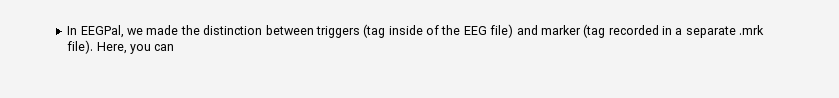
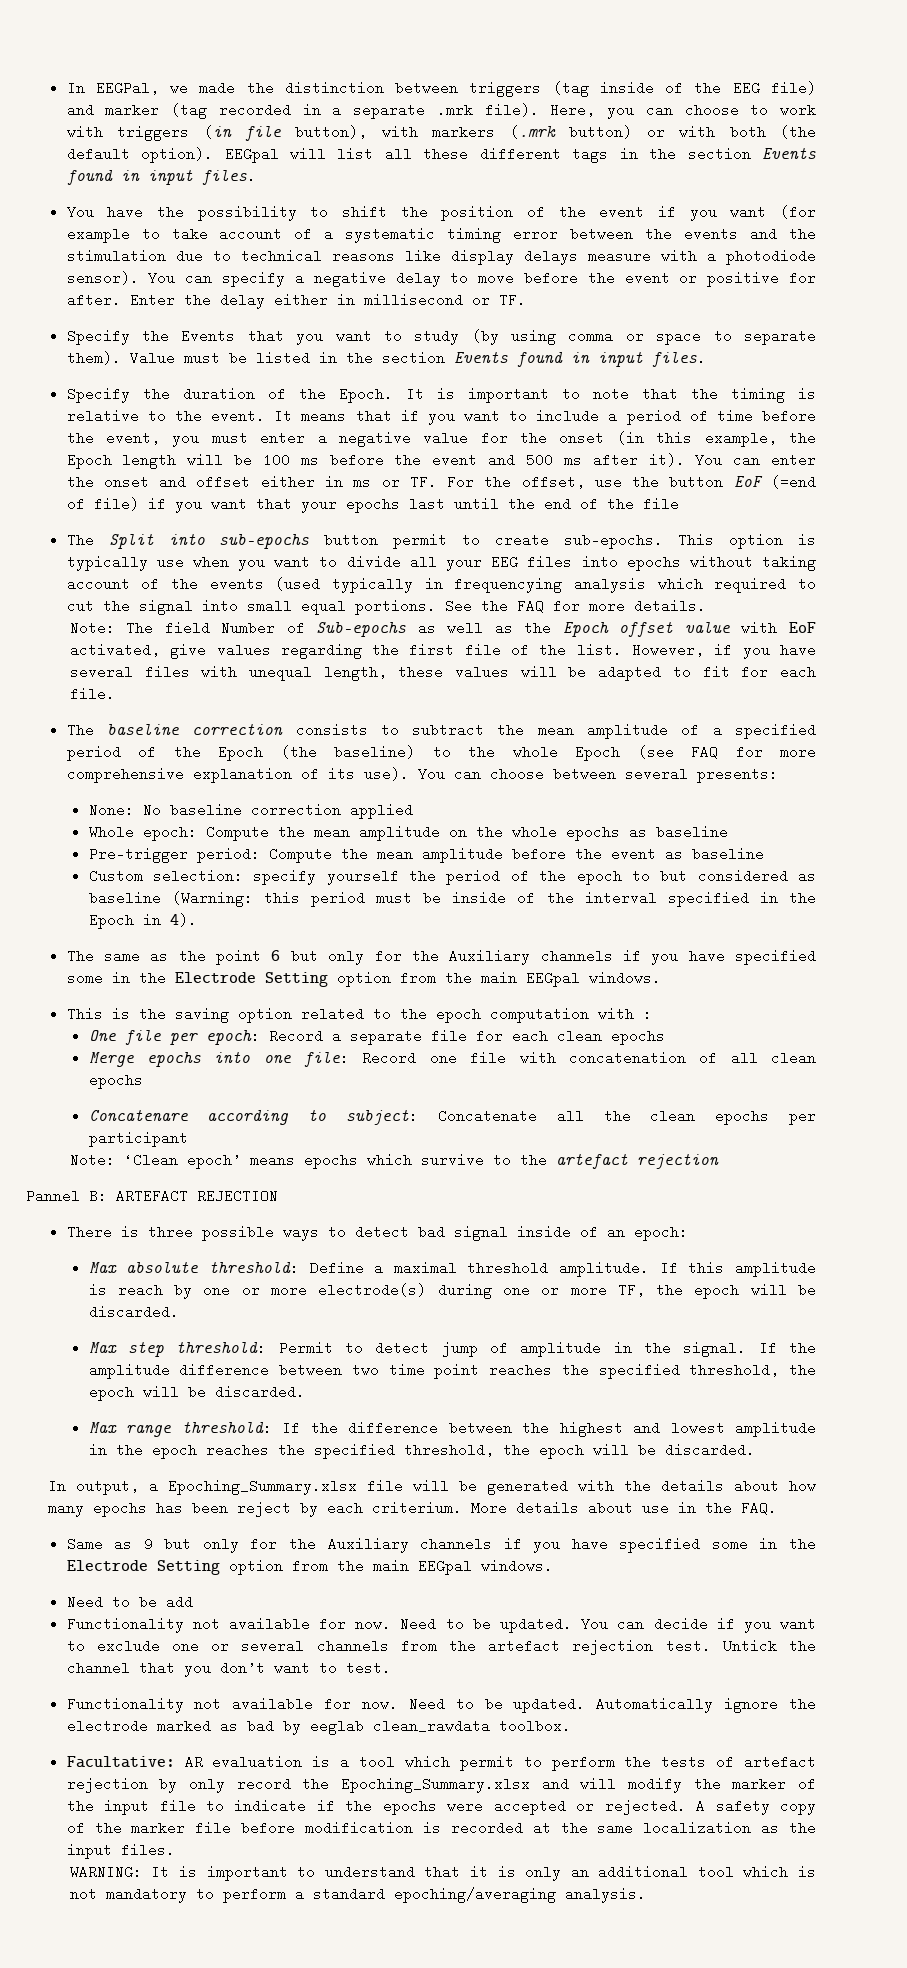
(175, 47) none -> [684,103,817,117] [66,125,817,141] [66,147,817,163] [66,169,256,185] [66,205,816,221] [66,227,816,243] [66,249,816,265] [66,271,816,287] [66,293,526,309] [66,329,816,345] [66,351,706,367] [66,387,816,403] [66,409,816,425] [66,431,816,447] [66,453,816,469] [66,475,816,489] [66,497,679,513] [66,533,816,549] [66,555,816,571] [66,577,816,593] [66,599,706,615] [69,621,816,637] [69,643,816,659] [69,665,816,681] [69,687,115,701] [66,723,816,739] [66,745,816,761] [66,767,778,783] [88,803,413,819] [88,825,728,841] [88,847,764,863] [88,869,816,885] [88,891,816,907] [88,913,197,929] [66,949,816,965] [66,971,661,987] [66,1007,652,1023] [88,1029,665,1045] [88,1051,816,1067] [88,1073,143,1089] [88,1109,817,1125] [88,1131,188,1147] [69,1153,719,1169] [26,1189,278,1203] [66,1225,688,1241] [88,1261,817,1277] [88,1283,816,1299] [88,1305,179,1319] [88,1341,817,1357] [88,1363,816,1379] [88,1385,305,1401] [88,1421,816,1437] [88,1443,755,1459] [47,1479,816,1495] [47,1501,777,1517] [66,1537,817,1553] [66,1559,553,1575] [66,1595,193,1609] [66,1617,816,1633] [66,1639,817,1655] [66,1661,391,1677] [66,1697,817,1713] [66,1719,571,1735] [66,1755,817,1771] [66,1777,816,1793] [66,1799,816,1815] [66,1821,817,1835] [66,1843,175,1859] [69,1865,816,1881] [69,1887,646,1903] choose to work with triggers (in file button), with markers (.mrk button) or with both (the default option). EEGpal will list all these different tags in the section Events found in input files. // You have the possibility to shift the position of the event if you want (for example to take account of a systematic timing error between the events and the stimulation due to technical reasons like display delays measure with a photodiode sensor). You can specify a negative delay to move before the event or positive for after. Enter the delay either in millisecond or TF. // Specify the Events that you want to study (by using comma or space to separate them). Value must be listed in the section Events found in input files. // Specify the duration of the Epoch. It is important to note that the timing is relative to the event. It means that if you want to include a period of time before the event, you must enter a negative value for the onset (in this example, the Epoch length will be 100 ms before the event and 500 ms after it). You can enter the onset and offset either in ms or TF. For the offset, use the button EoF (=end of file) if you want that your epochs last until the end of the file // The Split into sub-epochs button permit to create sub-epochs. This option is typically use when you want to divide all your EEG files into epochs without taking account of the events (used typically in frequencying analysis which required to cut the signal into small equal portions. See the FAQ for more details. // Note: The field Number of Sub-epochs as well as the Epoch offset value with EoF activated, give values regarding the first file of the list. However, if you have several files with unequal length, these values will be adapted to fit for each file. // The baseline correction consists to subtract the mean amplitude of a specified period of the Epoch (the baseline) to the whole Epoch (see FAQ for more comprehensive explanation of its use). You can choose between several presents: // None: No baseline correction applied // Whole epoch: Compute the mean amplitude on the whole epochs as baseline // Pre-trigger period: Compute the mean amplitude before the event as baseline // Custom selection: specify yourself the period of the epoch to but considered as baseline (Warning: this period must be inside of the interval specified in the Epoch in 4). // The same as the point 6 but only for the Auxiliary channels if you have specified some in the Electrode Setting option from the main EEGpal windows. // This is the saving option related to the epoch computation with : // One file per epoch: Record a separate file for each clean epochs // Merge epochs into one file: Record one file with concatenation of all clean epochs // Concatenare according to subject: Concatenate all the clean epochs per participant // Note: ‘Clean epoch’ means epochs which survive to the artefact rejection // Pannel B: ARTEFACT REJECTION // There is three possible ways to detect bad signal inside of an epoch: // Max absolute threshold: Define a maximal threshold amplitude. If this amplitude is reach by one or more electrode(s) during one or more TF, the epoch will be discarded. // Max step threshold: Permit to detect jump of amplitude in the signal. If the amplitude difference between two time point reaches the specified threshold, the epoch will be discarded. // Max range threshold: If the difference between the highest and lowest amplitude in the epoch reaches the specified threshold, the epoch will be discarded. // In output, a Epoching_Summary.xlsx file will be generated with the details about how many epochs has been reject by each criterium. More details about use in the FAQ. // Same as 9 but only for the Auxiliary channels if you have specified some in the Electrode Setting option from the main EEGpal windows. // Need to be add // Functionality not available for now. Need to be updated. You can decide if you want to exclude one or several channels from the artefact rejection test. Untick the channel that you don’t want to test. // Functionality not available for now. Need to be updated. Automatically ignore the electrode marked as bad by eeglab clean_rawdata toolbox. // Facultative: AR evaluation is a tool which permit to perform the tests of artefact rejection by only record the Epoching_Summary.xlsx and will modify the marker of the input file to indicate if the epochs were accepted or rejected. A safety copy of the marker file before modification is recorded at the same localization as the input files. // WARNING: It is important to understand that it is only an additional tool which is not mandatory to perform a standard epoching/averaging analysis.

